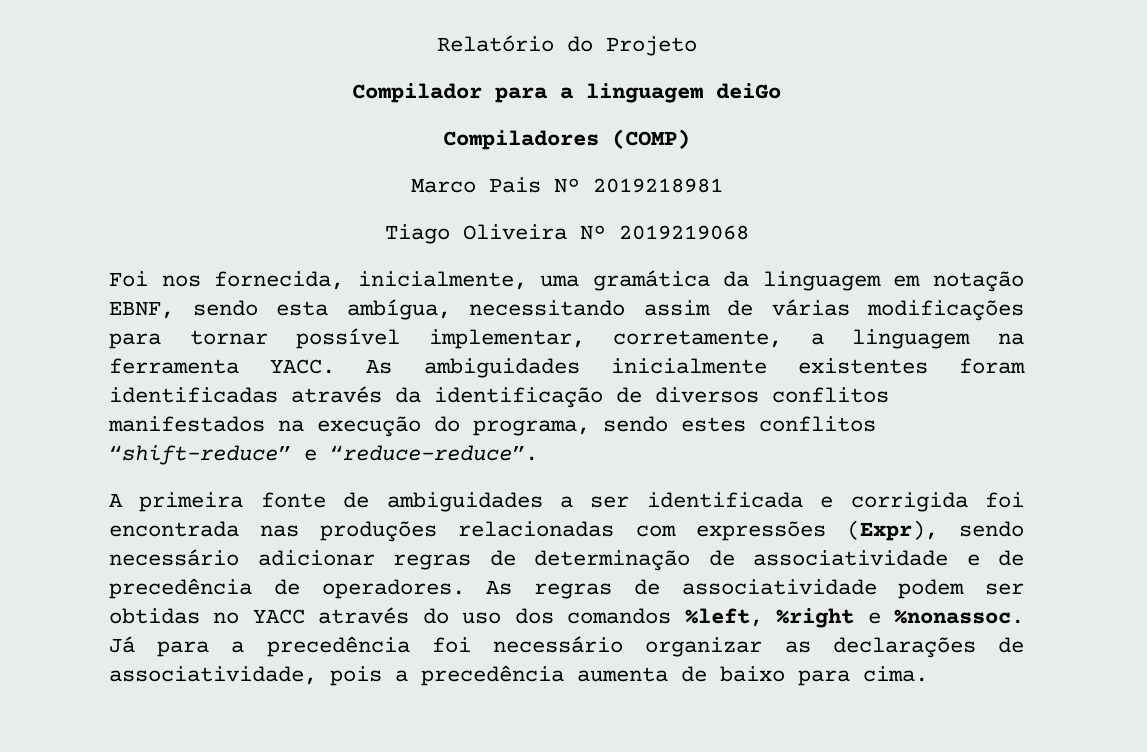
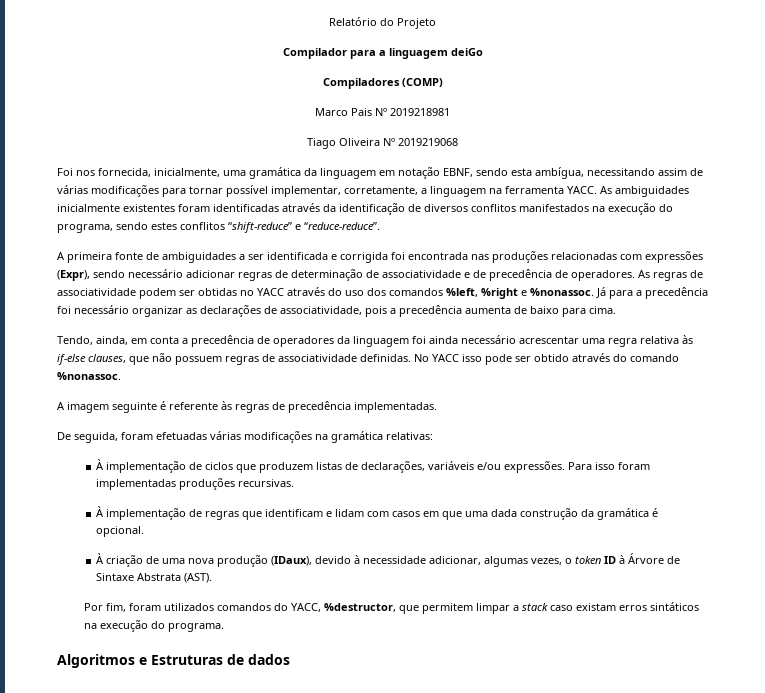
(928, 674) none -> [57,335,693,347] [57,353,679,365] [57,372,121,380] [57,401,437,413] [57,431,433,443] [96,459,651,473] [96,478,295,490] [96,506,659,520] [96,526,145,537] [96,553,681,567] [96,573,213,583] [84,602,700,614] [84,620,225,632] [57,654,290,668] // Tendo, ainda, em conta a precedência de operadores da linguagem foi ainda necessário acrescentar uma regra relativa às if-else clauses, que não possuem regras de associatividade definidas. No YACC isso pode ser obtido através do comando %nonassoc. // A imagem seguinte é referente às regras de precedência implementadas. // De seguida, foram efetuadas várias modificações na gramática relativas: // À implementação de ciclos que produzem listas de declarações, variáveis e/ou expressões. Para isso foram implementadas produções recursivas. // À implementação de regras que identificam e lidam com casos em que uma dada construção da gramática é opcional. // À criação de uma nova produção (IDaux), devido à necessidade adicionar, algumas vezes, o token ID à Árvore de Sintaxe Abstrata (AST). // Por fim, foram utilizados comandos do YACC, %destructor, que permitem limpar a stack caso existam erros sintáticos na execução do programa. // Algoritmos e Estruturas de dados

